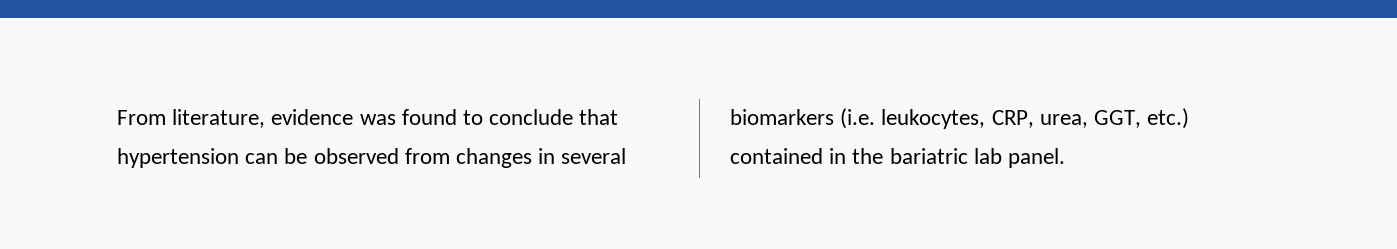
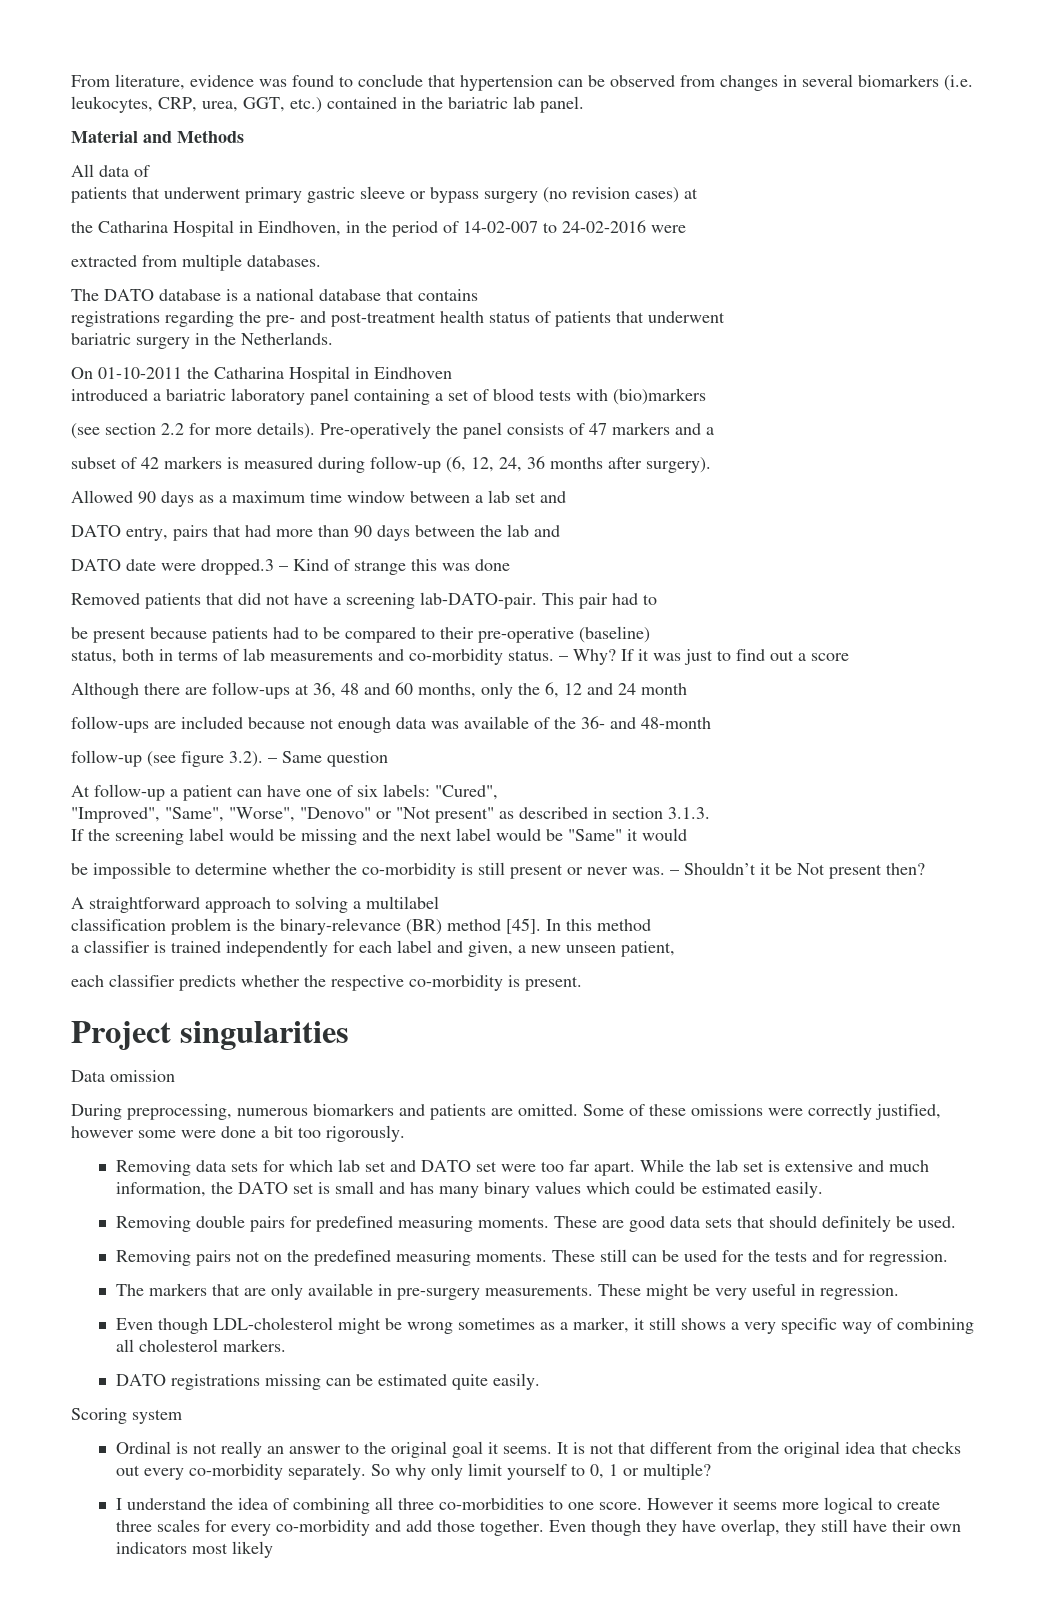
(1066, 158) none -> [71,130,244,143] [71,164,150,177] [71,186,698,203] [71,220,686,237] [71,254,321,271] [71,288,478,301] [71,310,725,327] [71,332,333,349] [71,366,452,383] [71,388,706,405] [71,422,714,439] [71,456,711,473] [71,490,566,507] [71,524,560,541] [71,559,510,575] [71,592,657,609] [71,626,650,643] [71,648,849,665] [71,682,687,699] [71,716,711,733] [71,750,388,767] [71,784,498,801] [71,807,710,823] [71,828,687,845] [71,862,925,879] [71,896,439,913] [71,918,651,935] [71,940,675,957] [71,974,582,991] [71,1021,349,1050] [71,1070,175,1082] [71,1103,941,1120] [71,1125,405,1142] [115,1159,929,1176] [115,1181,823,1198] [115,1215,956,1232] [115,1249,948,1266] [115,1283,899,1300] [115,1317,974,1334] [115,1339,286,1352] [115,1373,540,1390] [71,1408,182,1424] [115,1441,961,1458] [115,1463,711,1480] [115,1497,940,1514] [115,1519,961,1536] [115,1541,273,1558] // Material and Methods // All data of // patients that underwent primary gastric sleeve or bypass surgery (no revision cases) at // the Catharina Hospital in Eindhoven, in the period of 14-02-007 to 24-02-2016 were // extracted from multiple databases. // The DATO database is a national database that contains // registrations regarding the pre- and post-treatment health status of patients that underwent // bariatric surgery in the Netherlands. // On 01-10-2011 the Catharina Hospital in Eindhoven // introduced a bariatric laboratory panel containing a set of blood tests with (bio)markers // (see section 2.2 for more details). Pre-operatively the panel consists of 47 markers and a // subset of 42 markers is measured during follow-up (6, 12, 24, 36 months after surgery). // Allowed 90 days as a maximum time window between a lab set and // DATO entry, pairs that had more than 90 days between the lab and // DATO date were dropped.3 – Kind of strange this was done // Removed patients that did not have a screening lab-DATO-pair. This pair had to // be present because patients had to be compared to their pre-operative (baseline) // status, both in terms of lab measurements and co-morbidity status. – Why? If it was just to find out a score // Although there are follow-ups at 36, 48 and 60 months, only the 6, 12 and 24 month // follow-ups are included because not enough data was available of the 36- and 48-month // follow-up (see figure 3.2). – Same question // At follow-up a patient can have one of six labels: "Cured", // "Improved", "Same", "Worse", "Denovo" or "Not present" as described in section 3.1.3. // If the screening label would be missing and the next label would be "Same" it would // be impossible to determine whether the co-morbidity is still present or never was. – Shouldn’t it be Not present then? // A straightforward approach to solving a multilabel // classification problem is the binary-relevance (BR) method [45]. In this method // a classifier is trained independently for each label and given, a new unseen patient, // each classifier predicts whether the respective co-morbidity is present. // Project singularities // Data omission // During preprocessing, numerous biomarkers and patients are omitted. Some of these omissions were correctly justified, however some were done a bit too rigorously. // Removing data sets for which lab set and DATO set were too far apart. While the lab set is extensive and much information, the DATO set is small and has many binary values which could be estimated easily. // Removing double pairs for predefined measuring moments. These are good data sets that should definitely be used. // Removing pairs not on the predefined measuring moments. These still can be used for the tests and for regression. // The markers that are only available in pre-surgery measurements. These might be very useful in regression. // Even though LDL-cholesterol might be wrong sometimes as a marker, it still shows a very specific way of combining all cholesterol markers. // DATO registrations missing can be estimated quite easily. // Scoring system // Ordinal is not really an answer to the original goal it seems. It is not that different from the original idea that checks out every co-morbidity separately. So why only limit yourself to 0, 1 or multiple? // I understand the idea of combining all three co-morbidities to one score. However it seems more logical to create three scales for every co-morbidity and add those together. Even though they have overlap, they still have their own indicators most likely

